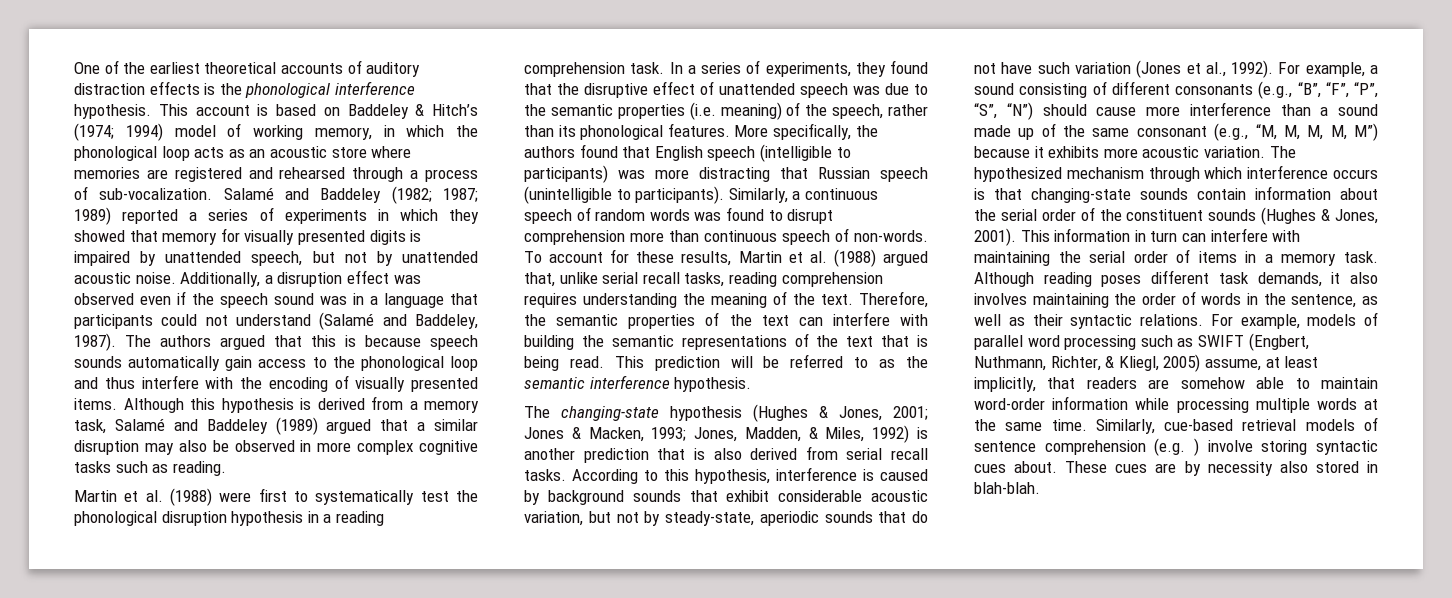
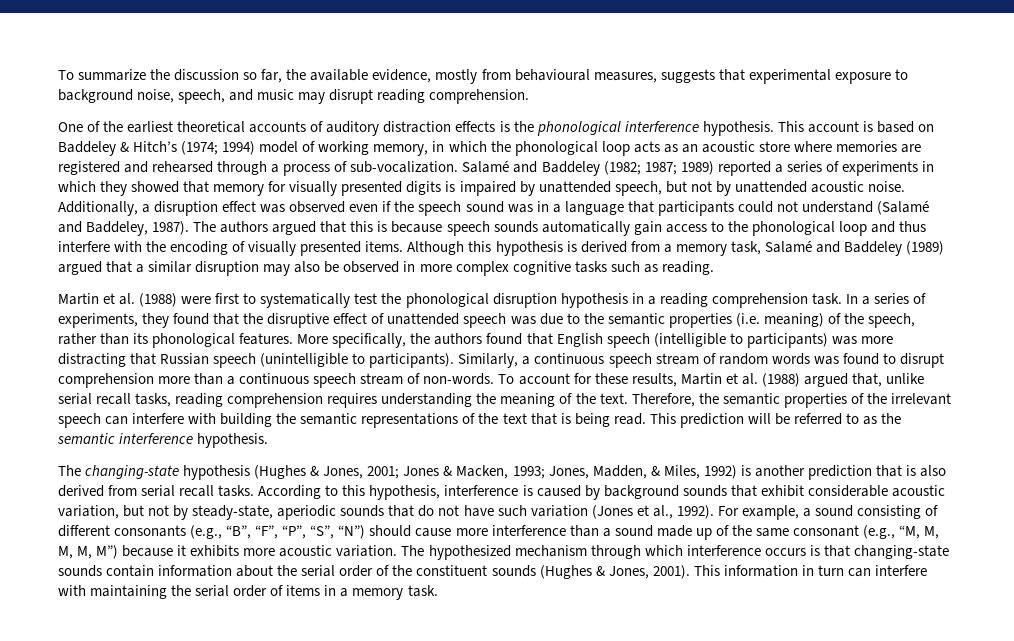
(74, 68) none -> [58,69,908,84] [58,89,530,104] To summarize the discussion so far, the available evidence, mostly from behavioural measures, suggests that experimental exposure to background noise, speech, and music may disrupt reading comprehension. //
(572, 216) none -> [655,353,699,365] stream
[704,230,830,245] continuous speech -> [227,373,404,388] a continuous speech stream
[761,315,789,326] text -> [890,393,951,405] [58,413,101,428] irrelevant speech
[974,270,1378,287] [974,291,1378,308] [974,312,1378,329] [974,333,1309,351] [974,354,1319,372] [974,377,1378,392] [974,396,1378,413] [974,417,1378,434] [974,438,1378,456] [974,461,1378,476] [974,482,1040,494] Although reading poses different task demands, it also involves maintaining the order of words in the sentence, as well as their syntactic relations. For example, models of parallel word processing such as SWIFT (Engbert, Nuthmann, Richter, & Kliegl, 2005) assume, at least implicitly, that readers are somehow able to maintain word-order information while processing multiple words at the same time. Similarly, cue-based retrieval models of sentence comprehension (e.g. ) involve storing syntactic cues about. These cues are by necessity also stored in blah-blah. -> (438, 591) none

